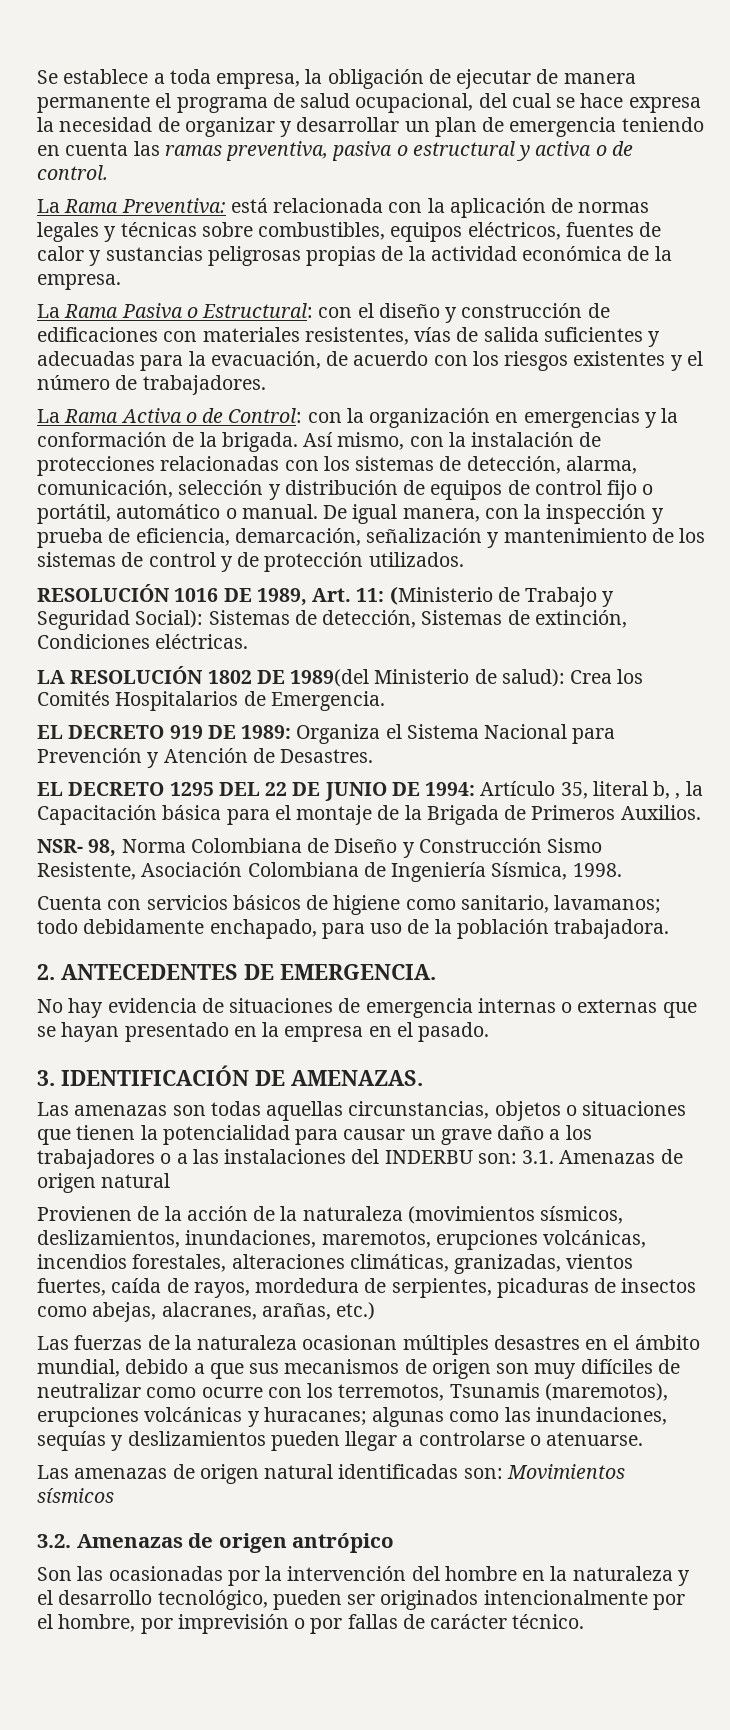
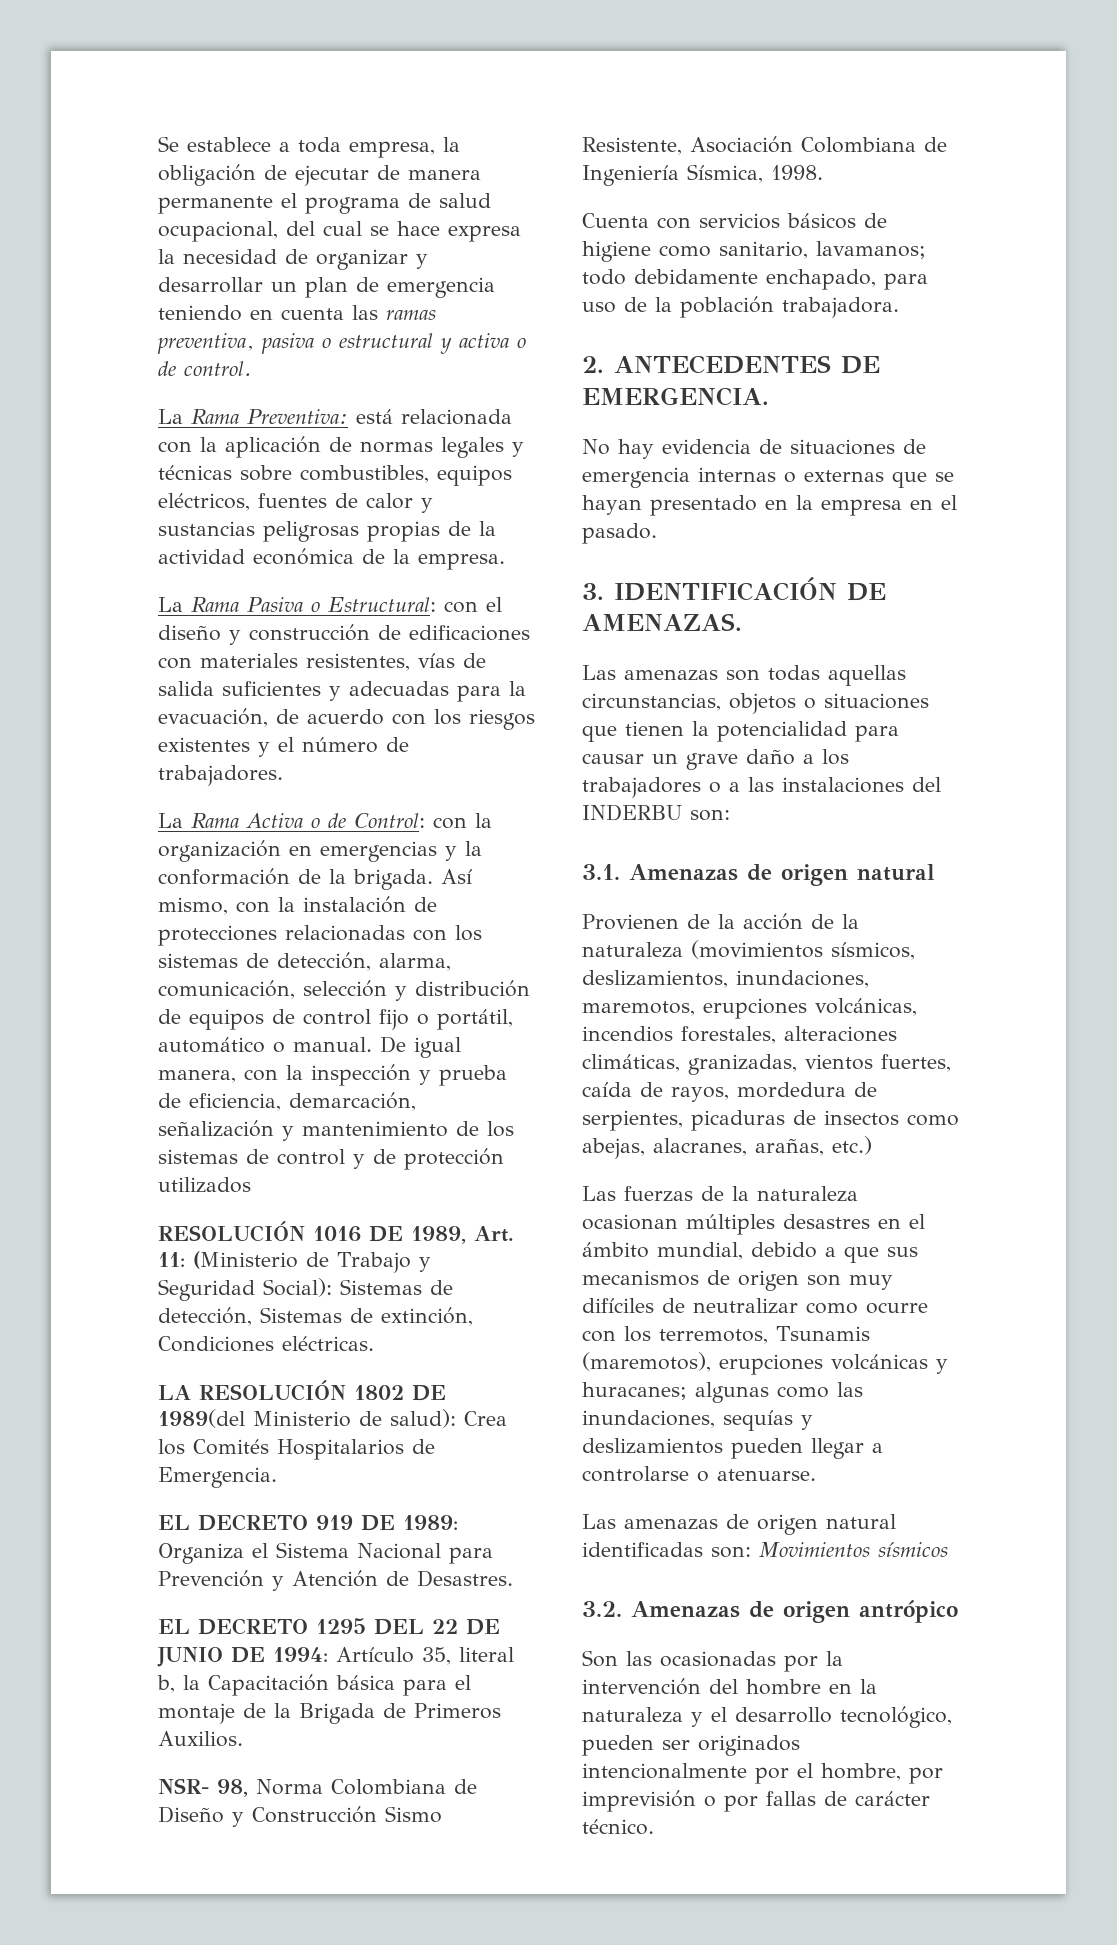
[368,552,464,567] utilizados. -> [158,1177,251,1193] utilizados
[675,793,681,799] , -> (175, 1684) none
(517, 1158) none -> (730, 815) //

